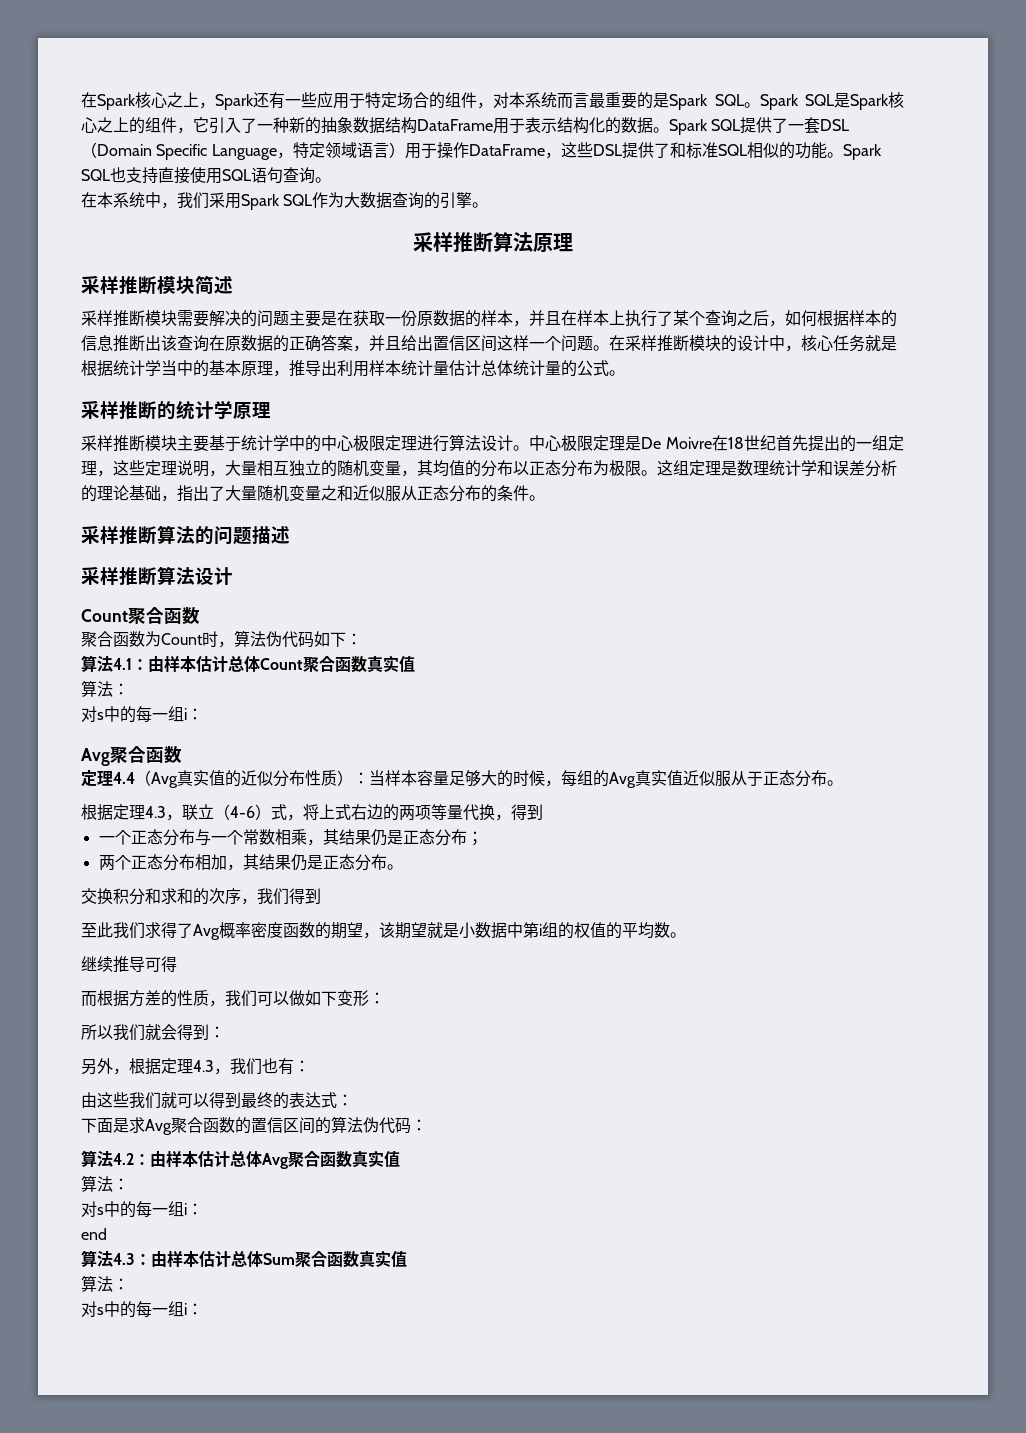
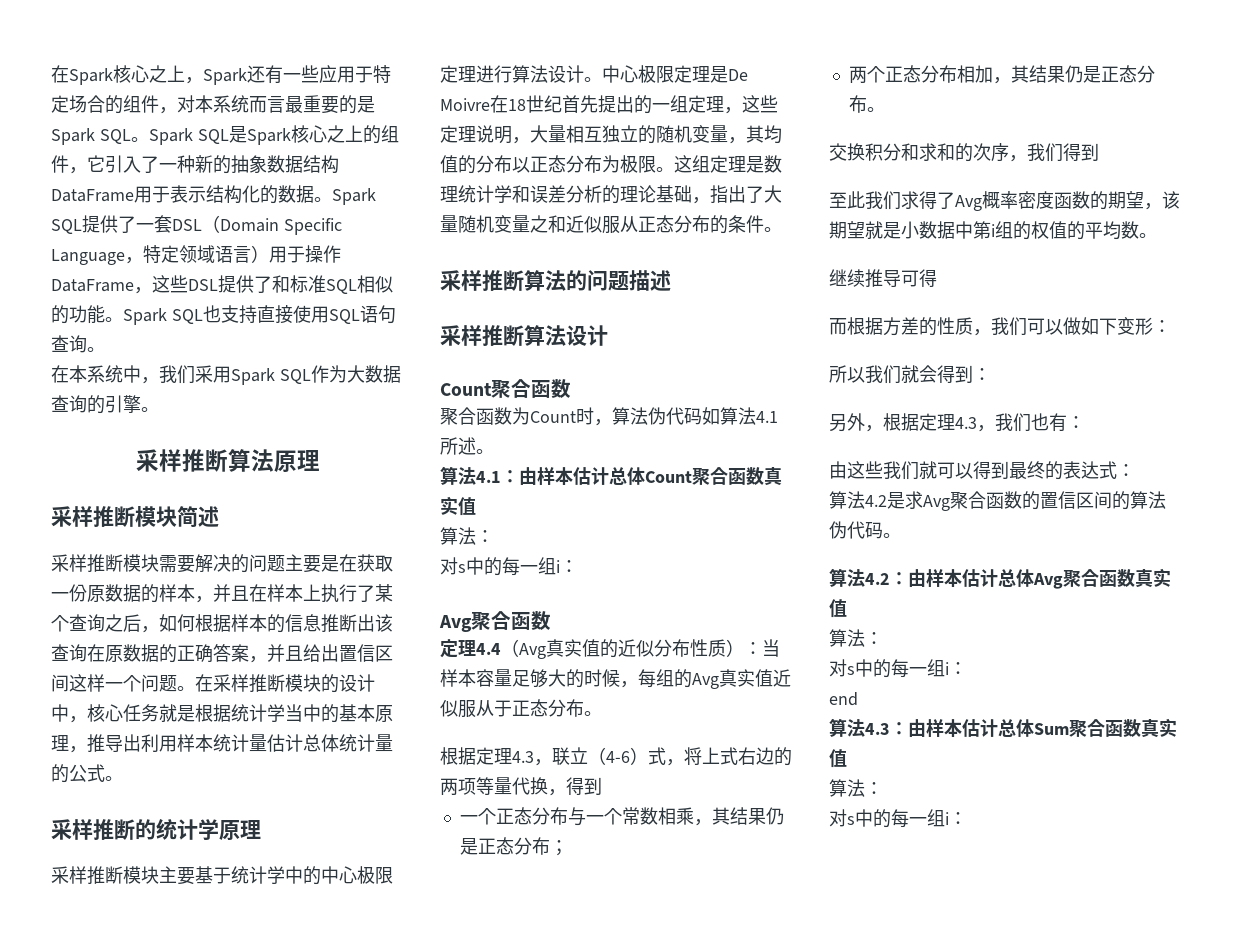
[330,632,362,647] 下： -> [720,407,778,425] [440,437,494,455] 算法4.1所述。
[81,1118,113,1133] 下面 -> [829,491,887,509] 算法4.2
[411,1119,427,1131] ： -> [883,533,901,538] 。

